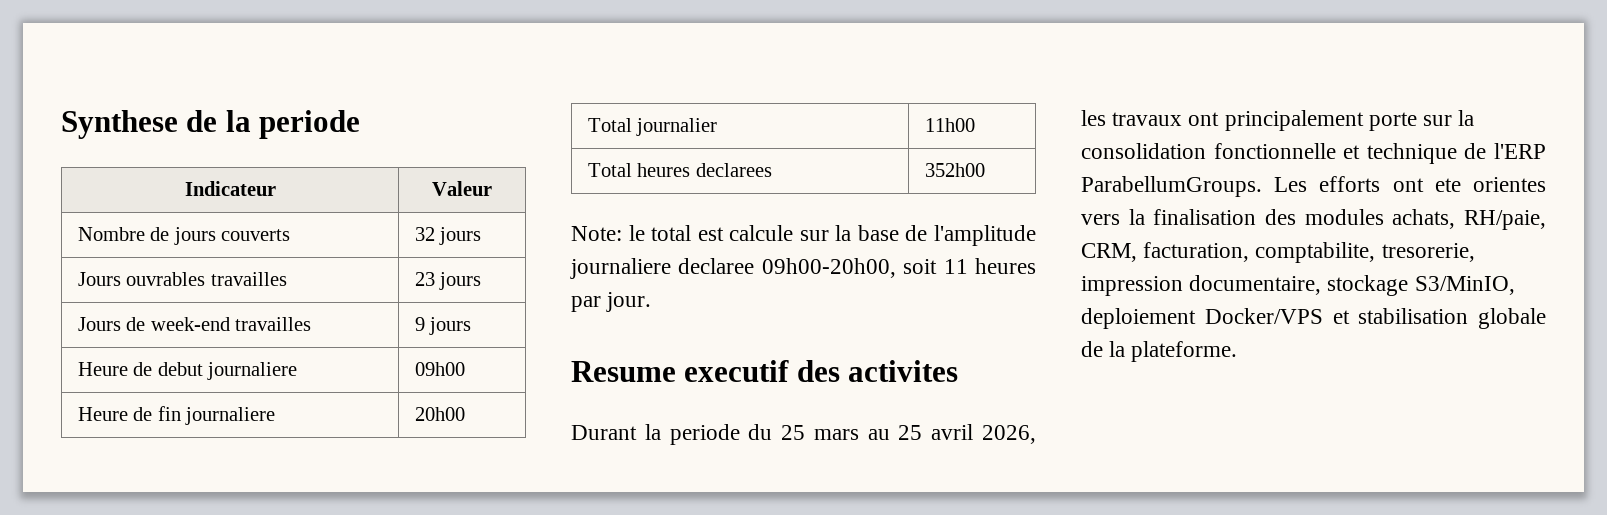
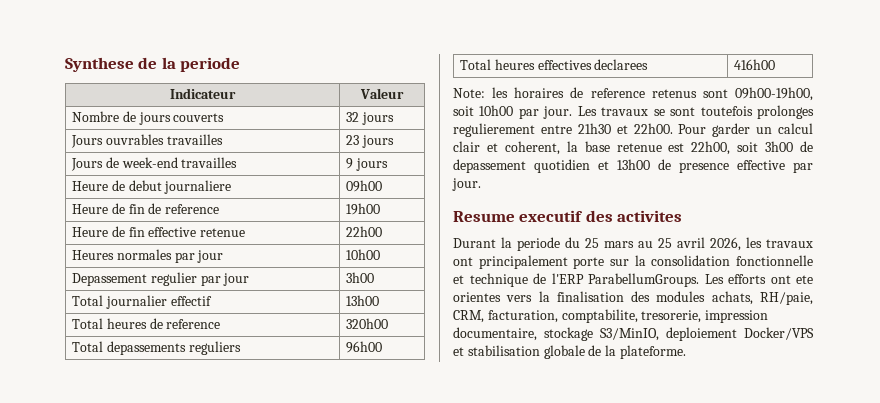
[185,407,276,425] [414,407,465,421] journaliere | 20h00 -> [148,203,220,214] [346,203,381,215] [72,226,246,237] [346,226,383,237] [72,249,224,263] [346,249,381,260] [72,272,250,286] [346,272,375,283] de reference | 19h00 // Heure de fin effective retenue | 22h00 // Heures normales par jour | 10h00 // Depassement regulier par jour | 3h00
[924,118,975,132] [587,163,691,177] | 11h00 // Total heures -> [170,296,212,306] [346,295,380,306] [72,318,221,329] [346,318,389,329] [72,341,241,355] [346,341,383,353] [460,59,592,70] effectif | 13h00 // Total heures de reference | 320h00 // Total depassements reguliers | 96h00 // Total heures effectives
[924,163,985,177] 352h00 -> [734,59,776,70] 416h00
[628,225,1036,246] [570,258,1036,279] le total est calcule sur la base de l'amplitude journaliere declaree 09h00-20h00, soit 11 heures -> [492,87,813,101] [453,105,814,119] [453,123,813,137] [453,141,813,155] [453,159,785,173] les horaires de reference retenus sont 09h00-19h00, soit 10h00 par jour. Les travaux se sont toutefois prolonges regulierement entre 21h30 et 22h00. Pour garder un calcul clair et coherent, la base retenue est 22h00, soit 3h00 de depassement quotidien et 13h00 de presence effective

